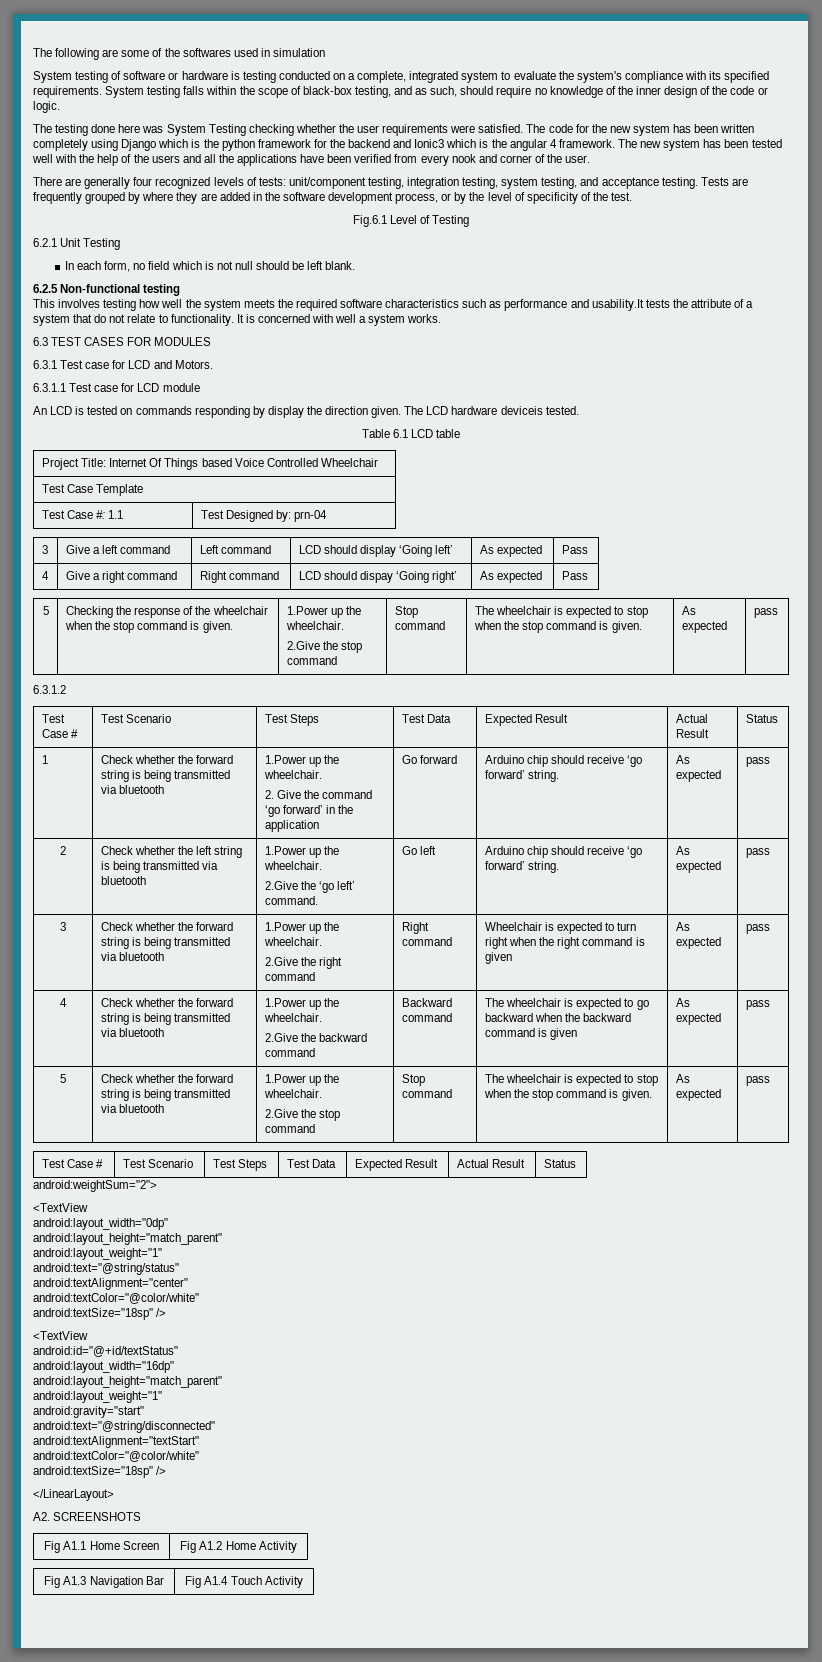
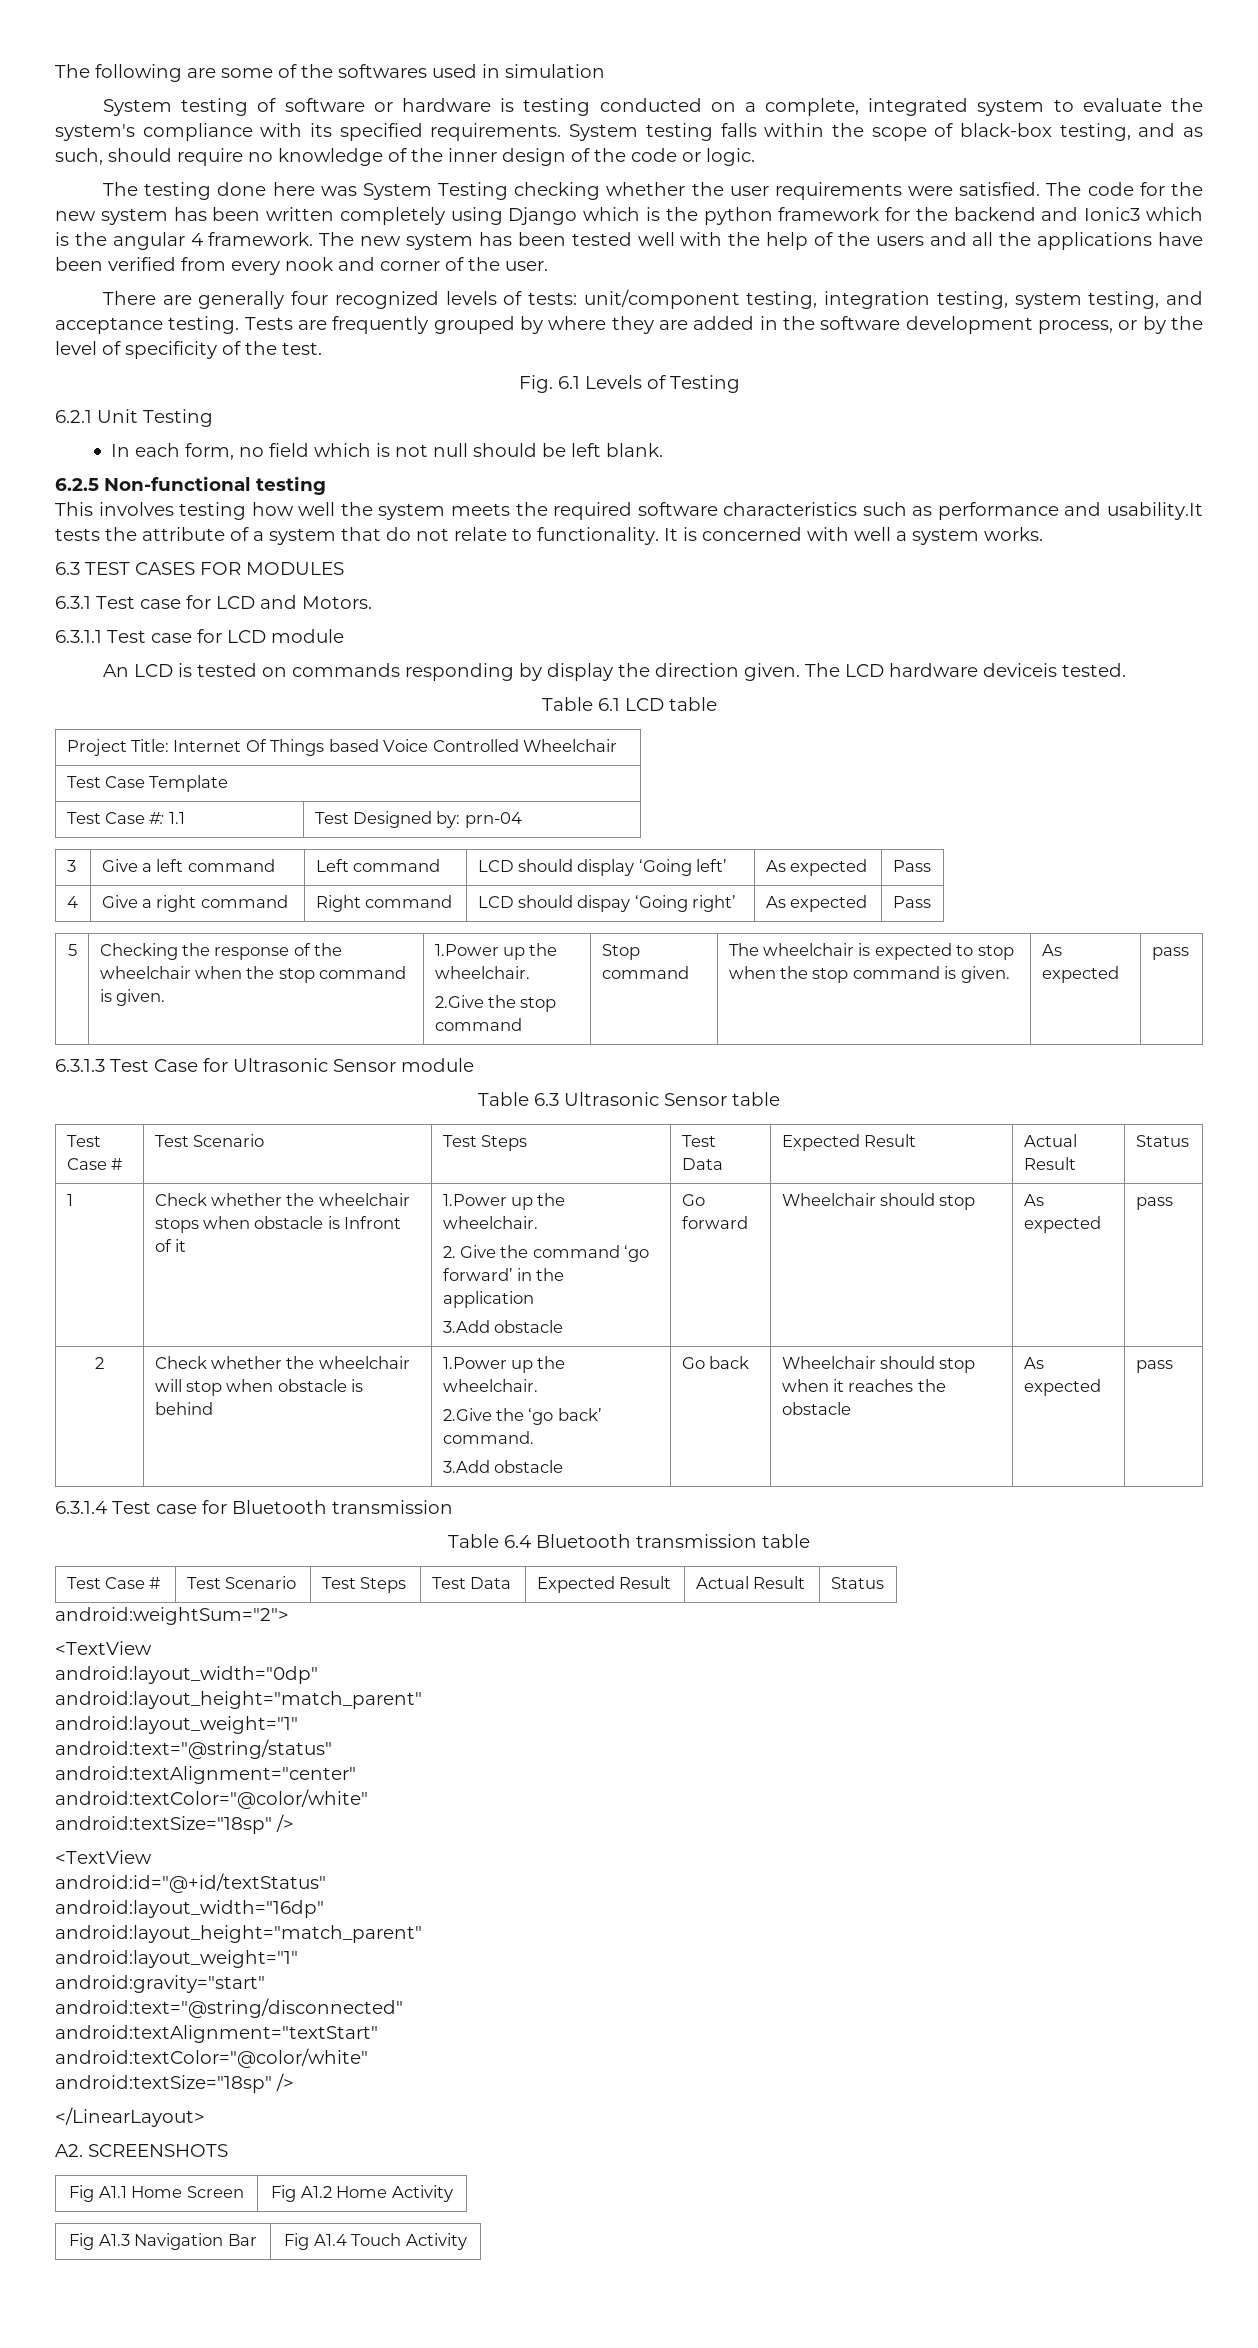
[352,215,417,227] Fig.6.1 Level -> [518,375,642,393] Fig. 6.1 Levels
[33,685,66,694] 6.3.1.2 -> [55,1058,474,1072] [478,1092,780,1106] 6.3.1.3 Test Case for Ultrasonic Sensor module // Table 6.3 Ultrasonic Sensor table
[196,755,234,764] [100,770,231,782] [100,785,165,794] forward string is being transmitted via bluetooth -> [318,1193,410,1206] [154,1216,402,1233] [154,1239,186,1252] wheelchair stops when obstacle is Infront of it
(319, 826) none -> [442,1320,563,1333] // 3.Add obstacle
[484,755,643,767] [484,770,560,782] Arduino chip should receive ‘go forward’ string. -> [781,1193,976,1210] Wheelchair should stop
[196,846,243,858] [100,861,219,873] [100,876,146,885] left string is being transmitted via bluetooth -> [318,1356,410,1369] [154,1379,364,1396] [154,1402,213,1415] wheelchair will stop when obstacle is behind
[337,881,356,890] left’ -> [557,1408,602,1421] back’
[401,846,437,855] [484,846,643,858] [484,861,560,873] [675,846,690,855] [675,861,721,873] [745,848,770,858] [60,922,66,931] [100,922,234,931] [100,937,231,949] [100,952,165,961] [264,922,340,934] [263,937,322,946] [264,957,343,969] [264,972,315,981] [401,922,429,934] [401,937,452,946] [484,922,637,934] [484,937,645,949] [484,952,512,964] [675,922,690,931] [675,937,721,949] [745,924,770,934] [60,998,67,1007] [100,998,234,1007] [100,1013,231,1025] [100,1028,165,1037] [264,998,340,1010] [263,1013,322,1022] [264,1033,368,1042] [264,1048,315,1057] [401,998,452,1007] [401,1013,452,1022] [484,998,649,1010] [484,1013,632,1022] [484,1028,578,1040] [675,998,690,1007] [675,1013,721,1025] [745,1000,770,1010] [60,1074,66,1083] [100,1074,234,1083] [100,1089,231,1101] [100,1104,165,1113] [264,1074,340,1086] [263,1089,322,1098] [264,1109,341,1121] [264,1124,315,1133] [401,1074,425,1086] [401,1089,452,1098] [484,1074,658,1086] [483,1089,652,1101] [675,1074,690,1083] [675,1089,721,1101] [745,1076,770,1086] | Go left | Arduino chip should receive ‘go forward’ string. | As expected | pass // 3 | Check whether the forward string is being transmitted via bluetooth | 1.Power up the wheelchair. // 2.Give the right command | Right command | Wheelchair is expected to turn right when the right command is given | As expected | pass // 4 | Check whether the forward string is being transmitted via bluetooth | 1.Power up the wheelchair. // 2.Give the backward command | Backward command | The wheelchair is expected to go backward when the backward command is given | As expected | pass // 5 | Check whether the forward string is being transmitted via bluetooth | 1.Power up the wheelchair. // 2.Give the stop command | Stop command | The wheelchair is expected to stop when the stop command is given. | As expected | pass -> [442,1460,563,1473] [681,1356,749,1369] [781,1356,976,1373] [781,1379,946,1392] [781,1402,851,1415] [1023,1357,1044,1369] [1023,1379,1101,1396] [1135,1360,1173,1373] [55,1500,453,1514] [448,1534,810,1548] // 3.Add obstacle | Go back | Wheelchair should stop when it reaches the obstacle | As expected | pass // 6.3.1.4 Test case for Bluetooth transmission // Table 6.4 Bluetooth transmission table

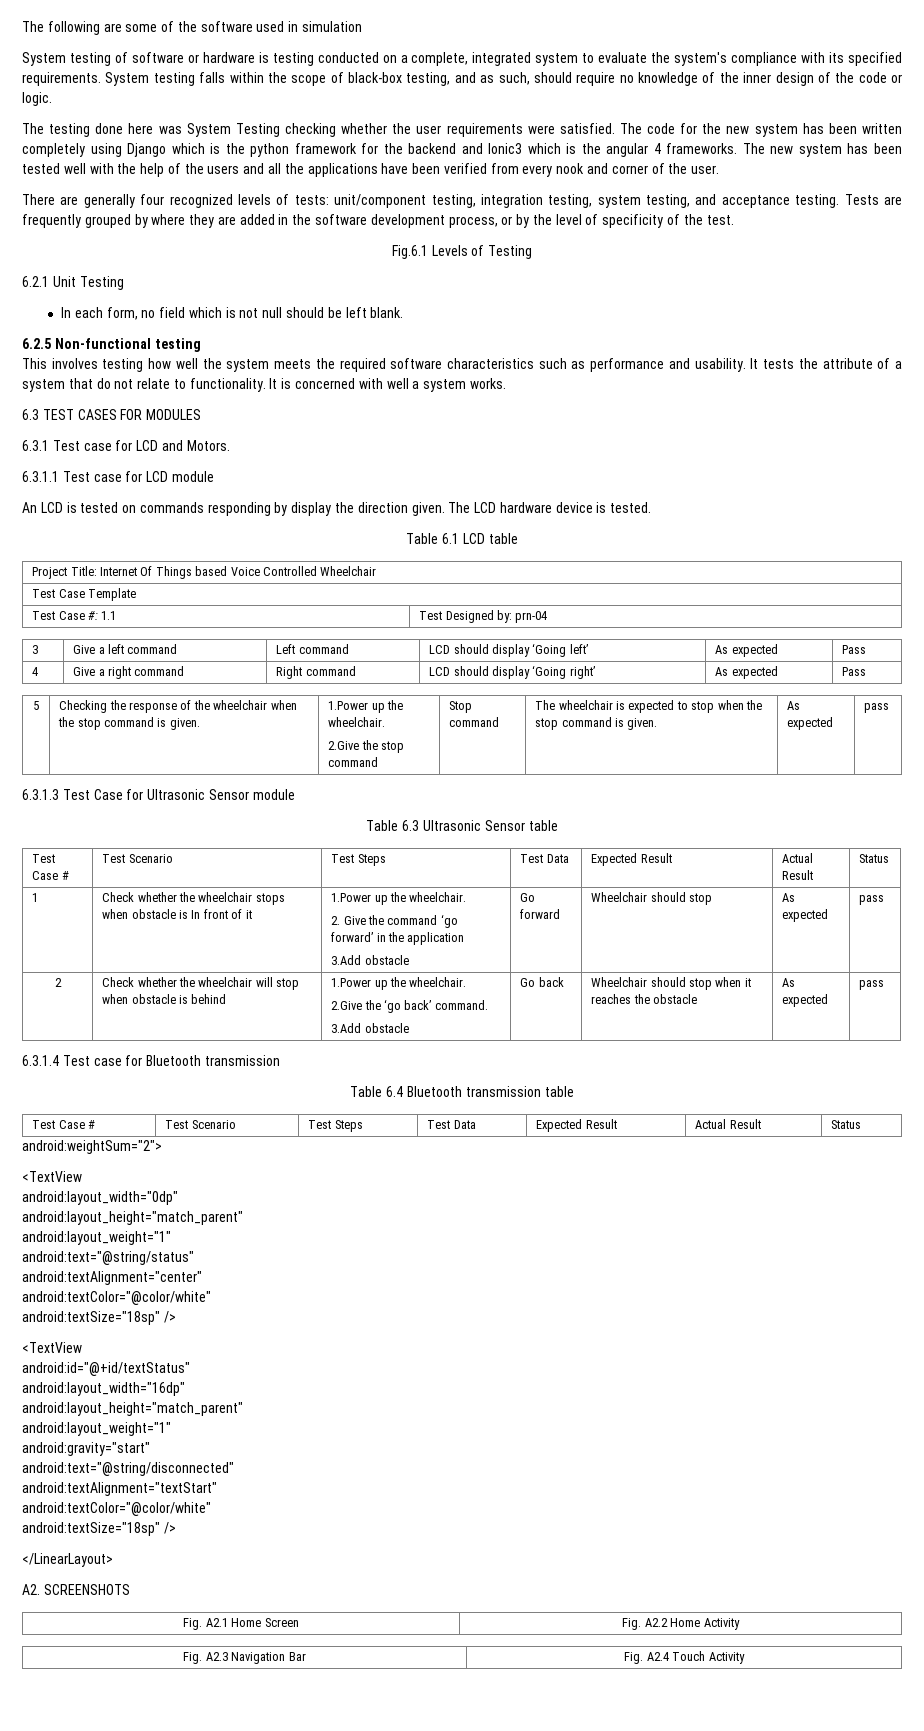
[338,64,427,78] softwares -> [200,21,253,32] software
[208,232,314,246] framework. -> [666,143,738,154] frameworks.
[518,375,580,393] Fig. 6.1 -> [391,245,428,259] Fig.6.1
[1107,502,1203,520] usability.It -> [694,358,759,372] usability. It
[983,663,1058,677] deviceis -> [555,502,607,513] device is
[577,895,631,912] dispay -> [492,666,531,679] display
[344,1216,402,1229] Infront -> [191,909,228,919] In front
[69,2185,127,2202] Fig A1.1 -> [183,1618,228,1630] Fig. A2.1
[271,2185,332,2202] Fig A1.2 -> [622,1618,668,1630] Fig. A2.2
[69,2233,130,2250] Fig A1.3 -> [183,1652,228,1664] Fig. A2.3
[284,2233,347,2250] Fig A1.4 -> [624,1652,669,1664] Fig. A2.4

